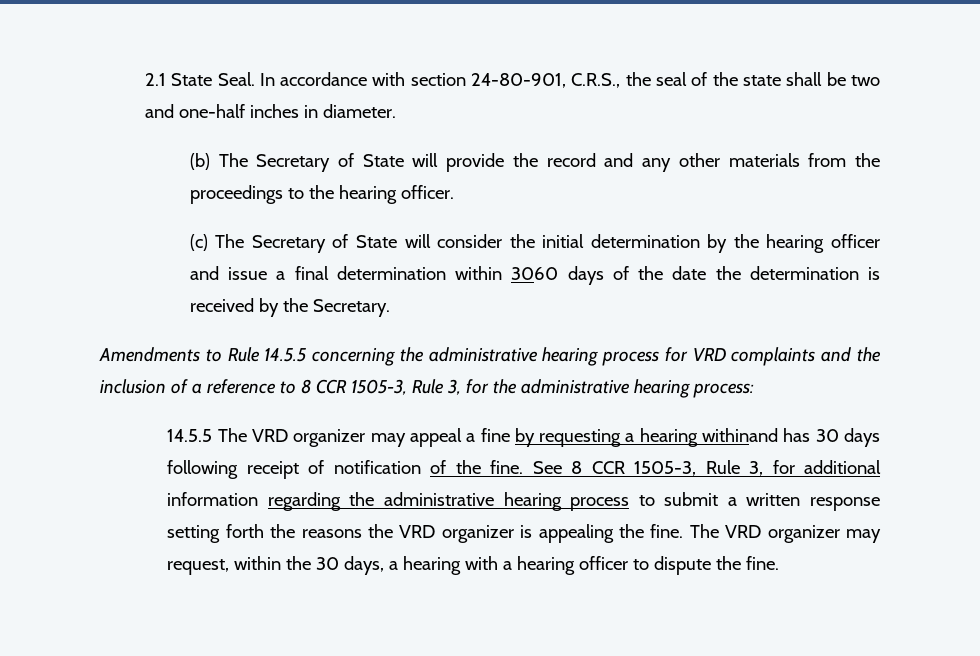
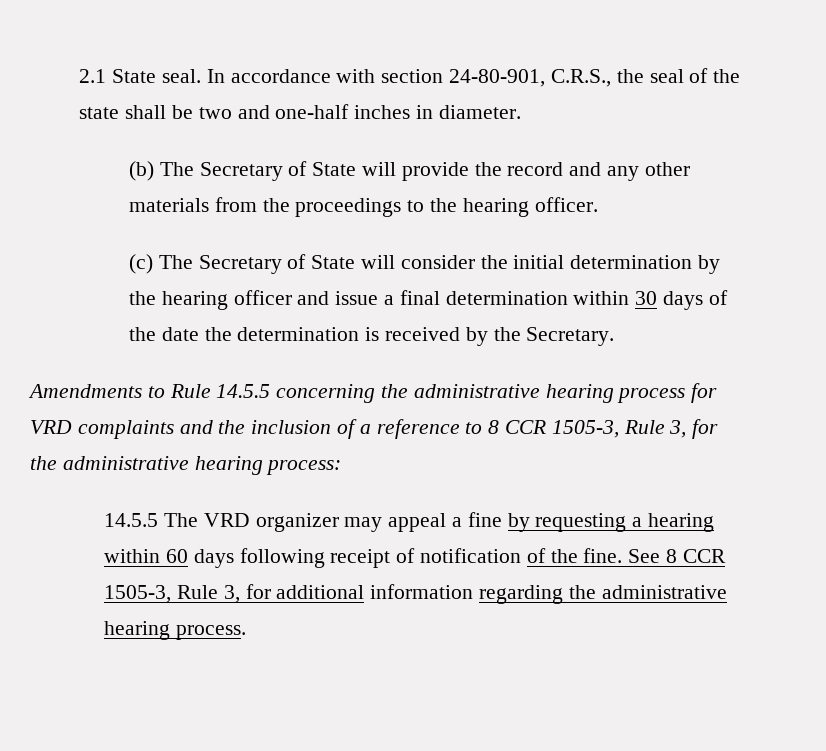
[217,72,255,86] Seal. -> [162,69,202,83] seal.
[511,267,559,280] 3060 -> [635,291,658,305] 30
[702,428,839,442] withinand has 30 -> [104,549,188,563] within 60
[570,492,880,511] [167,524,881,543] [167,556,780,575] process to submit a written response setting forth the reasons the VRD organizer is appealing the fine. The VRD organizer may request, within the 30 days, a hearing with a hearing officer to dispute the fine. -> [175,625,246,640] process.

